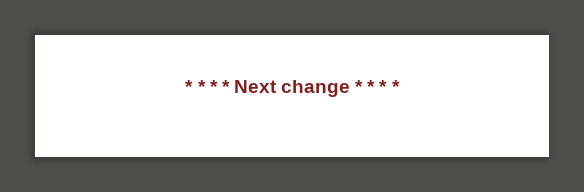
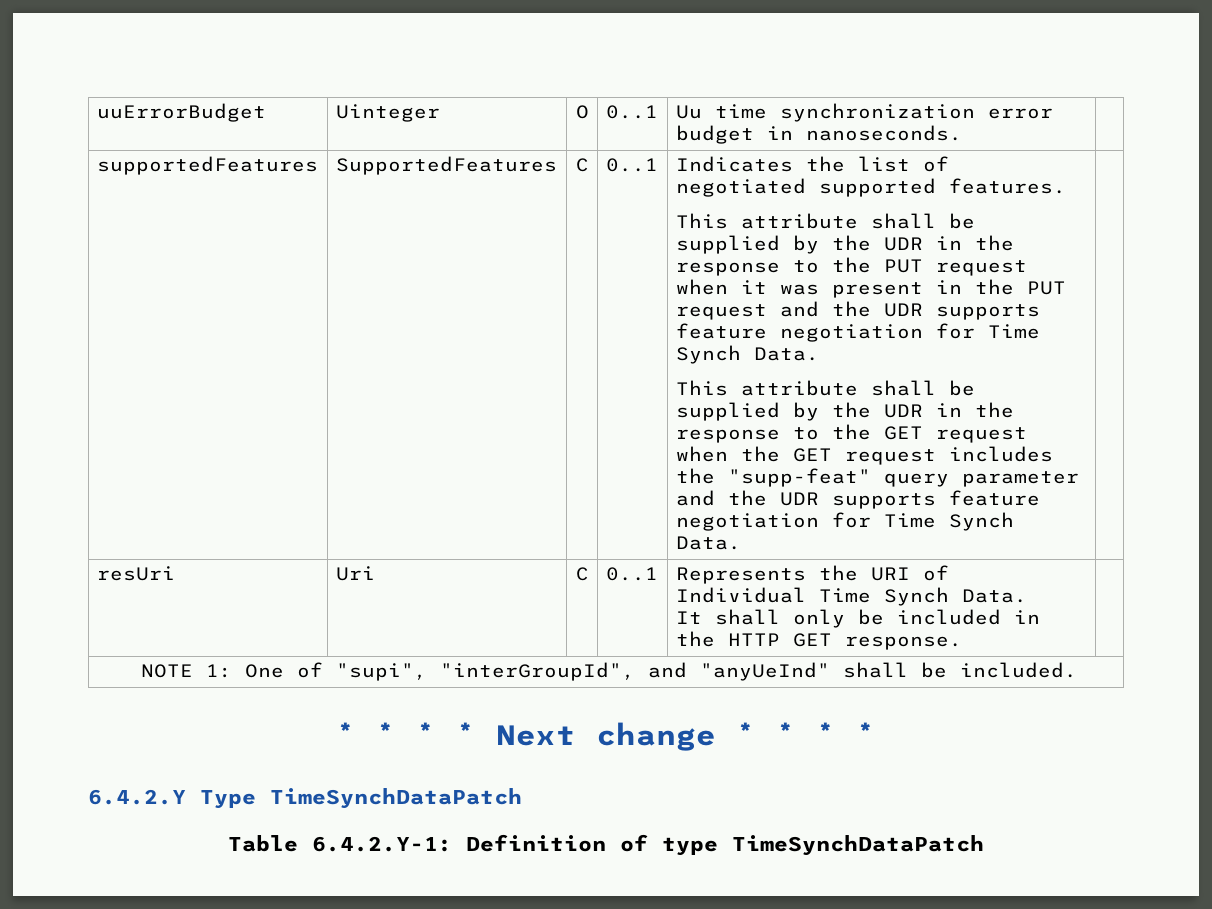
(185, 86) none -> [96,103,266,122] [335,104,440,122] [575,105,589,119] [605,105,658,119] [675,103,1053,122] [675,125,962,144] [96,156,318,175] [335,156,557,175] [575,158,589,172] [605,158,658,172] [675,156,949,172] [675,178,1066,197] [675,213,975,229] [675,235,1014,254] [675,257,1027,276] [675,279,1066,298] [675,301,1040,320] [675,323,1040,342] [675,345,819,364] [675,380,975,396] [675,402,1014,421] [675,424,1027,443] [675,446,1053,465] [675,468,1079,487] [675,490,1040,509] [675,512,1014,531] [675,536,741,550] [96,566,175,581] [335,566,375,581] [575,567,589,581] [605,567,658,581] [675,565,949,584] [675,587,1027,606] [675,609,1040,628] [675,631,962,650] [140,662,1077,681] uuErrorBudget | Uinteger | O | 0..1 | Uu time synchronization error budget in nanoseconds. | // supportedFeatures | SupportedFeatures | C | 0..1 | Indicates the list of negotiated supported features. // This attribute shall be supplied by the UDR in the response to the PUT request when it was present in the PUT request and the UDR supports feature negotiation for Time Synch Data. // This attribute shall be supplied by the UDR in the response to the GET request when the GET request includes the "supp-feat" query parameter and the UDR supports feature negotiation for Time Synch Data. | // resUri | Uri | C | 0..1 | Represents the URI of Individual Time Synch Data. // It shall only be included in the HTTP GET response. | // NOTE 1: One of "supi", "interGroupId", and "anyUeInd" shall be included. //
(400, 86) none -> [88,788,522,809] [228,834,984,856] // 6.4.2.Y Type TimeSynchDataPatch // Table 6.4.2.Y-1: Definition of type TimeSynchDataPatch

